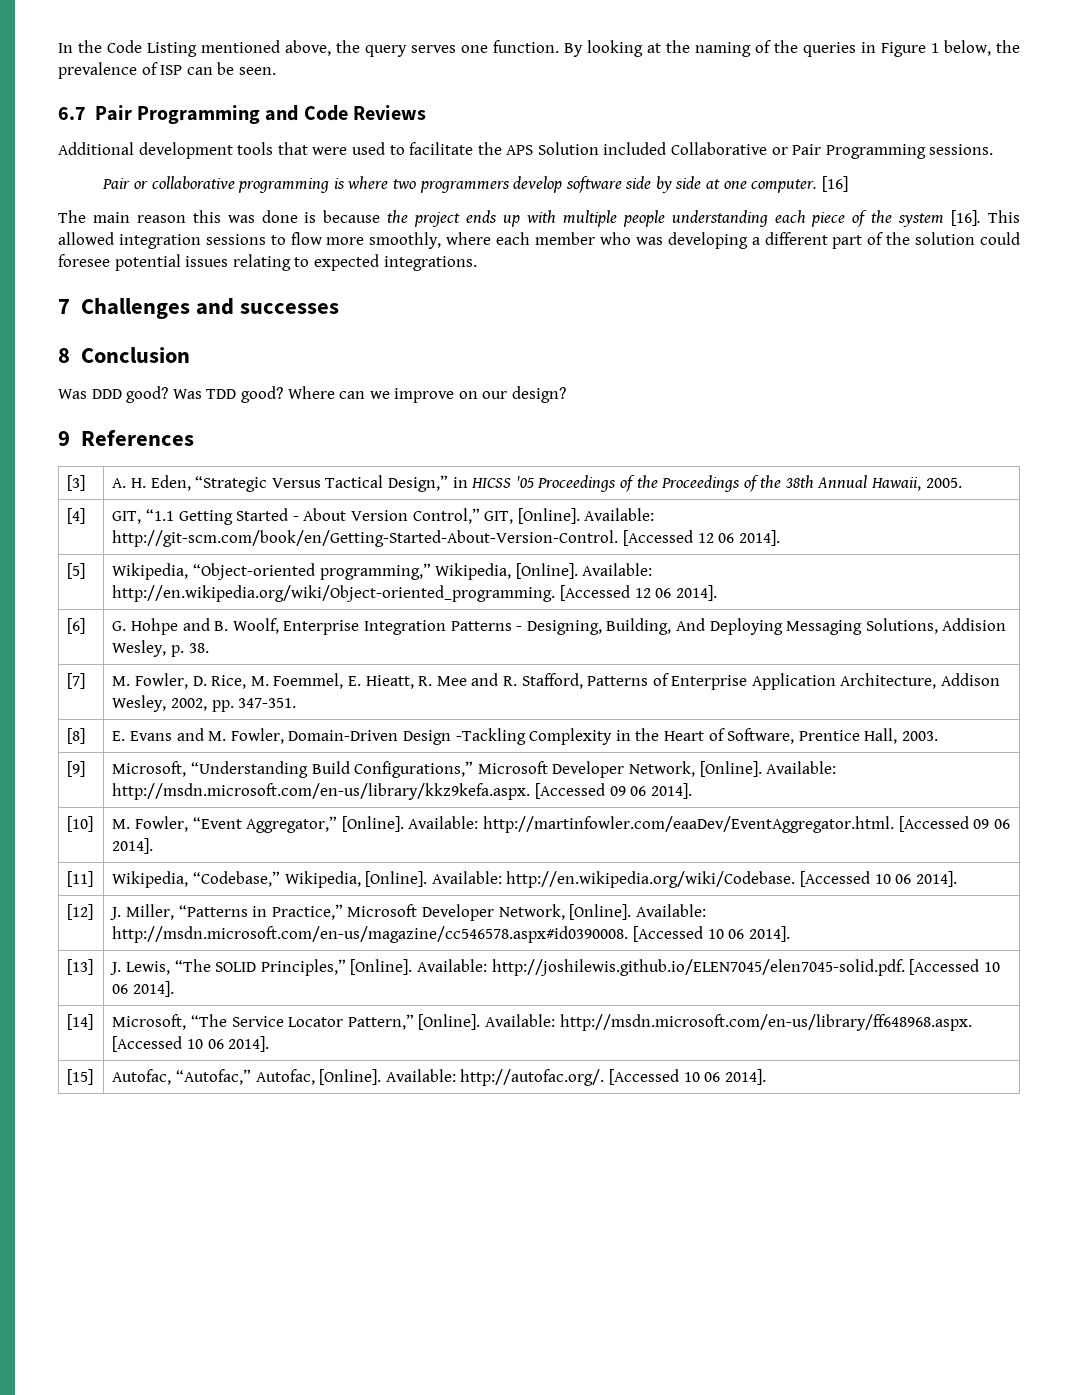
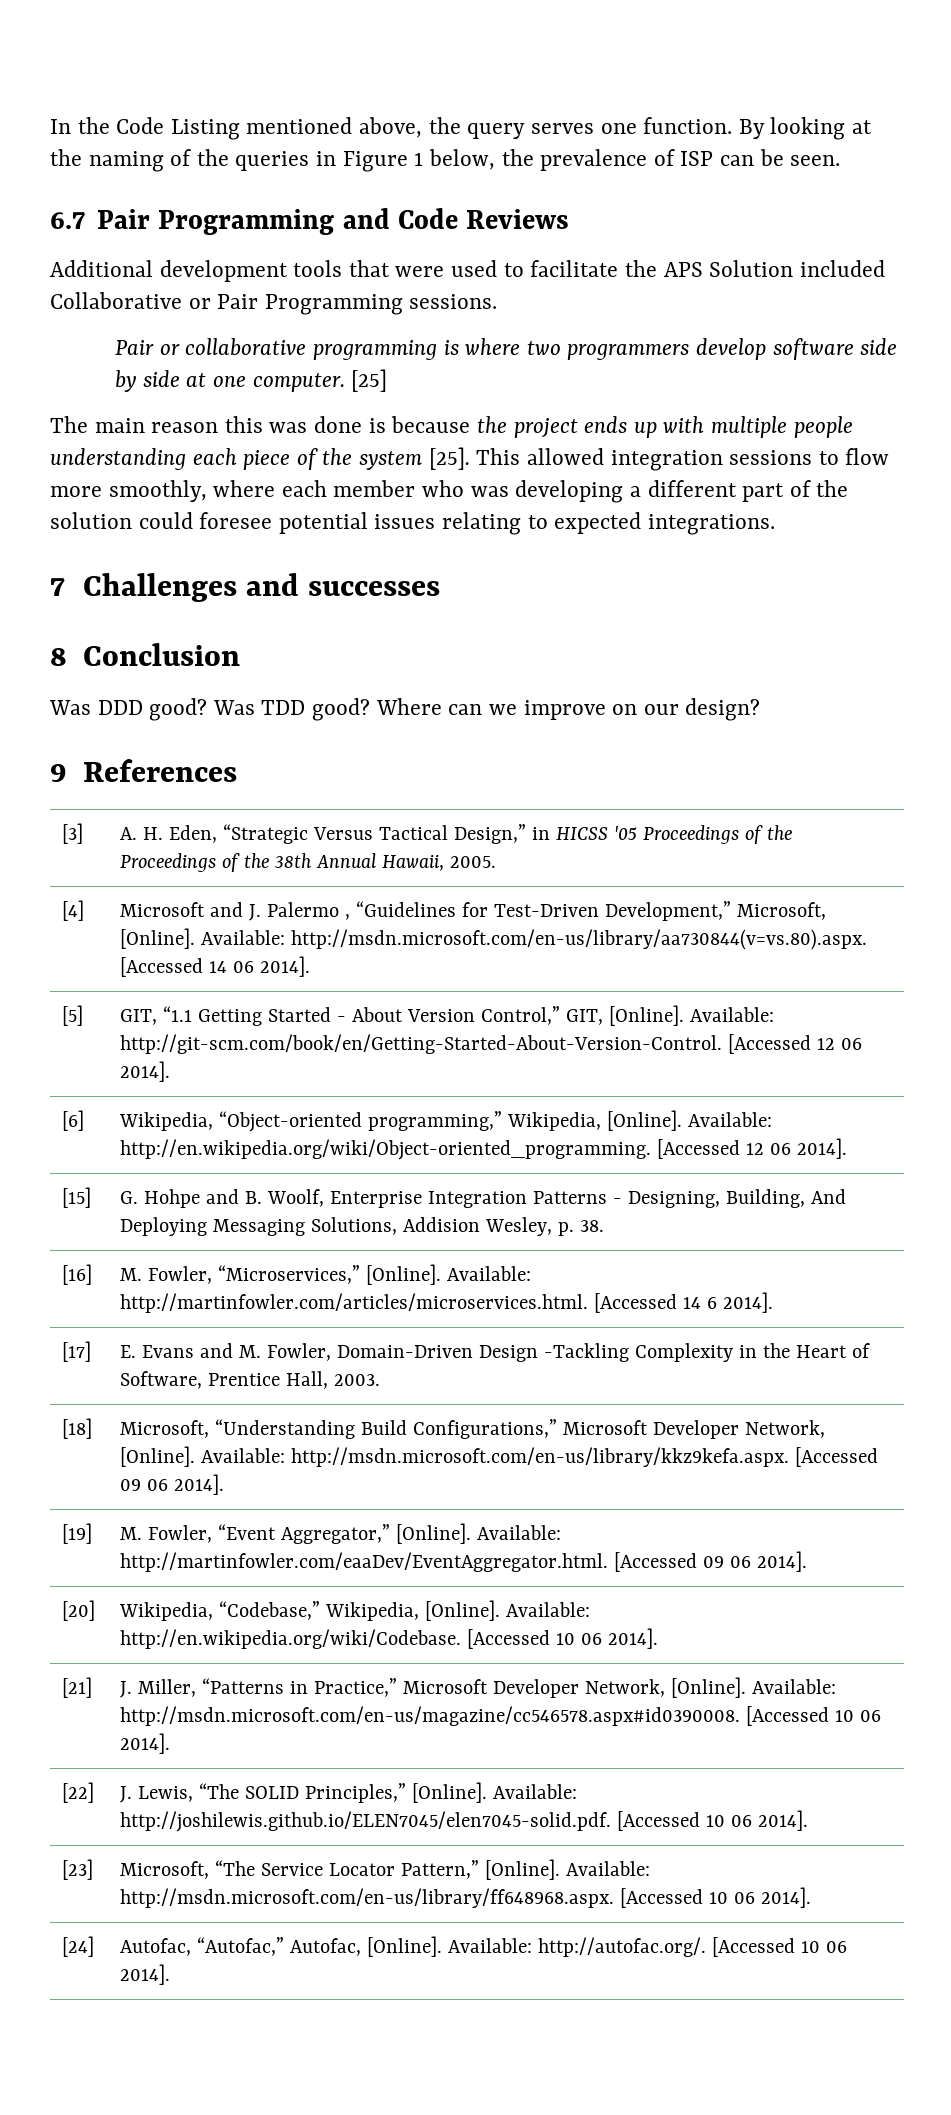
[821,176,848,192] [16] -> [351,369,388,392] [25]
[951,210,982,226] [16]. -> [428,447,470,470] [25].
(86, 516) none -> [120,901,826,921] [120,928,868,950] [120,956,311,977] [62,1005,84,1026] | Microsoft and J. Palermo , “Guidelines for Test-Driven Development,” Microsoft, [Online]. Available: http://msdn.microsoft.com/en-us/library/aa730844(v=vs.80).aspx. [Accessed 14 06 2014]. // [5]
[67,563,86,579] [5] -> [62,1110,85,1131] [6]
[67,618,86,634] [6] -> [62,1187,92,1208] [15]
[67,673,86,689] [112,673,1001,690] [112,695,297,712] [67,728,86,744] [7] | M. Fowler, D. Rice, M. Foemmel, E. Hieatt, R. Mee and R. Stafford, Patterns of Enterprise Application Architecture, Addison Wesley, 2002, pp. 347-351. // [8] -> [62,1264,93,1285] [120,1264,532,1285] [120,1292,774,1313] [62,1341,92,1362] [16] | M. Fowler, “Microservices,” [Online]. Available: http://martinfowler.com/articles/microservices.html. [Accessed 14 6 2014]. // [17]
[67,761,86,777] [9] -> [62,1418,93,1439] [18]
[67,816,94,832] [10] -> [62,1523,93,1544] [19]
[67,871,94,887] [11] -> [62,1600,96,1621] [20]
[67,904,94,920] [12] -> [62,1677,93,1698] [21]
[67,959,94,975] [13] -> [62,1782,95,1803] [22]
[67,1014,94,1030] [14] -> [62,1859,94,1880] [23]
[67,1069,94,1085] [15] -> [62,1936,95,1957] [24]

